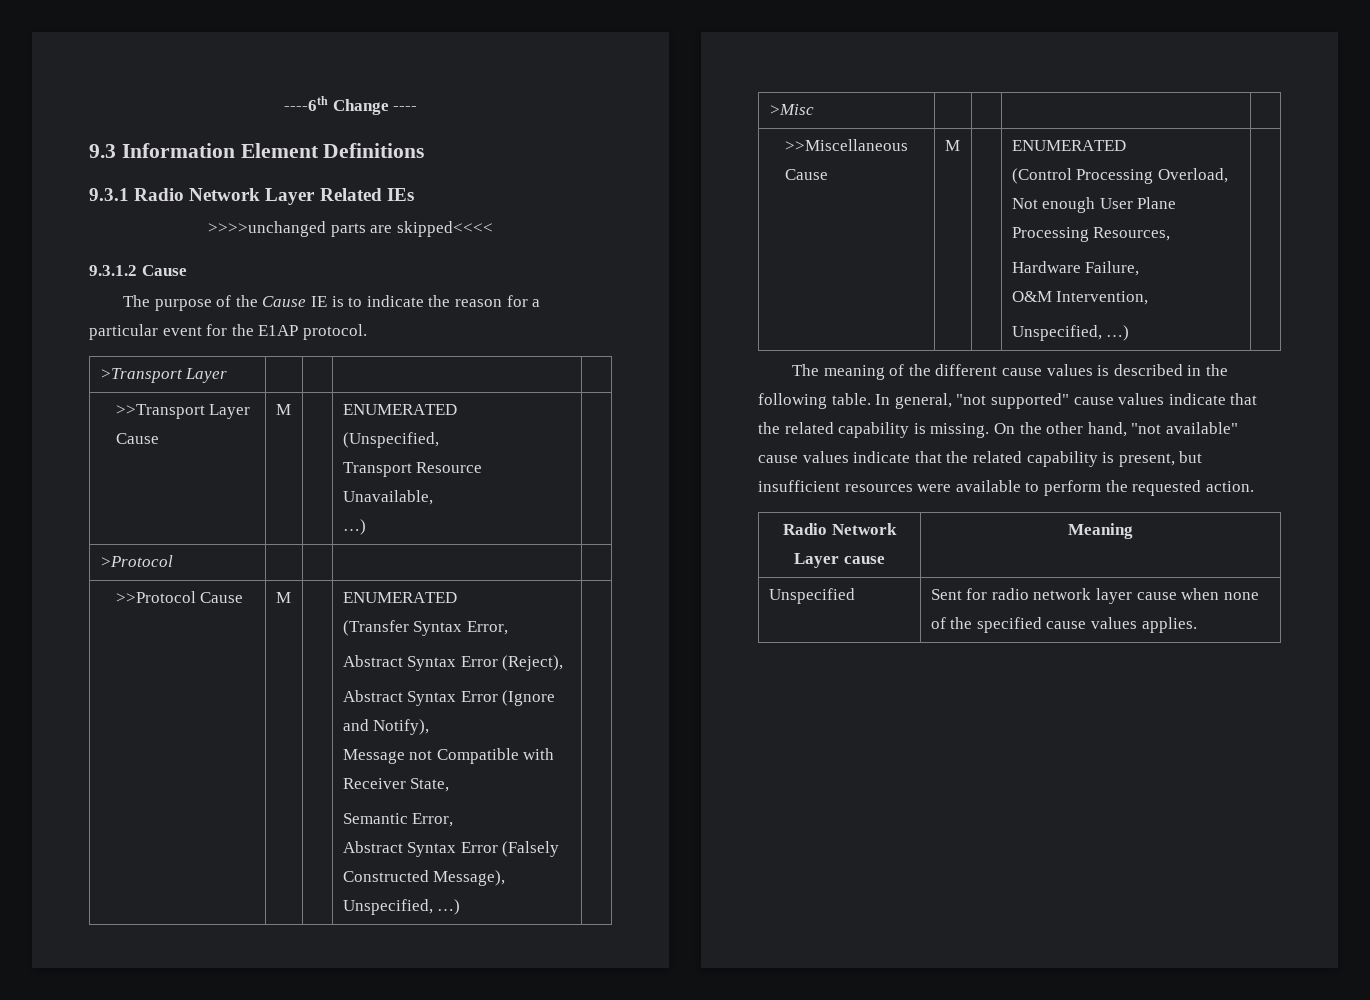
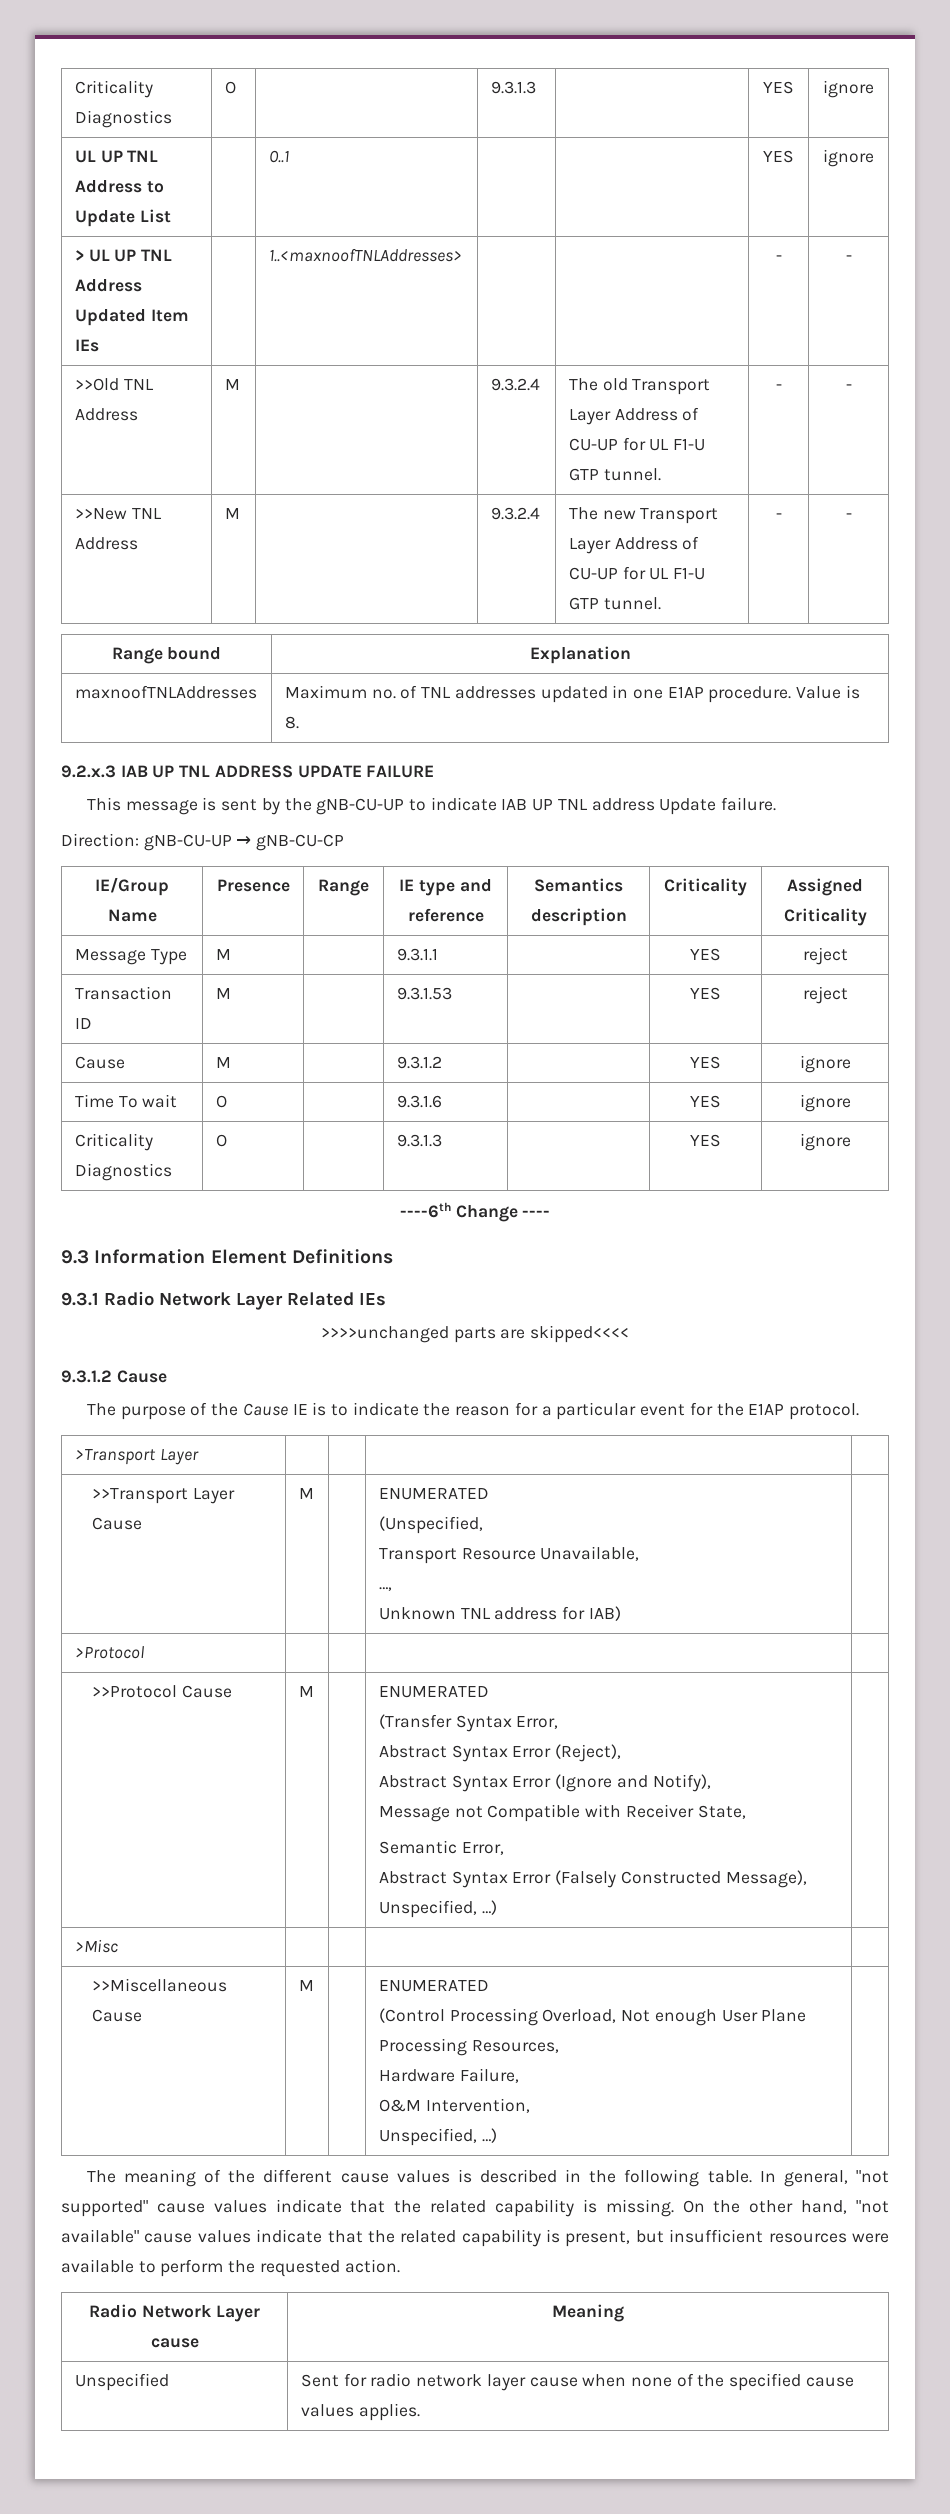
(283, 103) none -> [74,80,153,98] [74,110,172,128] [224,81,236,94] [490,81,536,94] [763,81,794,94] [823,80,874,98] [74,150,159,163] [74,180,164,193] [74,209,171,227] [268,150,289,163] [763,150,794,163] [823,149,874,167] [74,249,173,262] [74,279,142,292] [74,309,189,326] [74,339,99,352] [268,248,462,262] [775,255,782,261] [845,255,852,261] [74,378,154,391] [74,408,138,421] [224,379,240,390] [490,378,540,391] [568,378,711,395] [568,407,700,425] [568,437,706,451] [568,468,661,481] [775,384,782,390] [845,384,852,390] [74,508,162,520] [74,537,138,550] [224,508,240,519] [490,507,540,520] [568,507,719,524] [568,536,700,554] [568,566,706,580] [568,597,661,610] [775,513,782,519] [845,513,852,519] [111,647,222,664] [529,646,631,664] [74,685,257,699] [284,685,860,703] [284,716,299,729] [61,765,435,778] [86,797,777,815] [61,833,345,851] [95,877,169,896] [107,909,157,922] [216,879,290,892] [318,879,369,896] [399,879,492,896] [407,908,484,922] [534,878,623,892] [530,908,627,926] [664,878,747,896] [787,878,863,896] [783,908,867,926] [74,949,187,965] [215,949,231,960] [396,948,438,961] [690,948,721,961] [802,947,848,965] [74,986,172,1000] [74,1018,92,1029] [215,988,231,999] [396,987,452,1000] [690,987,721,1000] [802,986,848,1004] [74,1056,125,1069] [215,1057,231,1068] [396,1056,442,1069] [690,1056,721,1069] [799,1055,851,1073] [74,1094,178,1108] [215,1095,227,1108] [396,1095,442,1108] [690,1095,721,1108] [799,1094,851,1112] [74,1133,153,1151] [74,1163,172,1181] [215,1134,227,1147] [396,1134,442,1147] [690,1134,721,1147] [799,1133,851,1151] Criticality Diagnostics | O | | 9.3.1.3 | | YES | ignore // UL UP TNL Address to Update List | | 0..1 | | | YES | ignore // > UL UP TNL Address Updated Item IEs | | 1..<maxnoofTNLAddresses> | | | - | - // >>Old TNL Address | M | | 9.3.2.4 | The old Transport Layer Address of CU-UP for UL F1-U GTP tunnel. | - | - // >>New TNL Address | M | | 9.3.2.4 | The new Transport Layer Address of CU-UP for UL F1-U GTP tunnel. | - | - // Range bound | Explanation // maxnoofTNLAddresses | Maximum no. of TNL addresses updated in one E1AP procedure. Value is 8. // 9.2.x.3 IAB UP TNL ADDRESS UPDATE FAILURE // This message is sent by the gNB-CU-UP to indicate IAB UP TNL address Update failure. // Direction: gNB-CU-UP → gNB-CU-CP // IE/Group Name | Presence | Range | IE type and reference | Semantics description | Criticality | Assigned Criticality // Message Type | M | | 9.3.1.1 | | YES | reject // Transaction ID | M | | 9.3.1.53 | | YES | reject // Cause | M | | 9.3.1.2 | | YES | ignore // Time To wait | O | | 9.3.1.6 | | YES | ignore // Criticality Diagnostics | O | | 9.3.1.3 | | YES | ignore //
[342,519,366,535] …) -> [378,1587,392,1591] [378,1606,621,1621] …, // Unknown TNL address for IAB)

